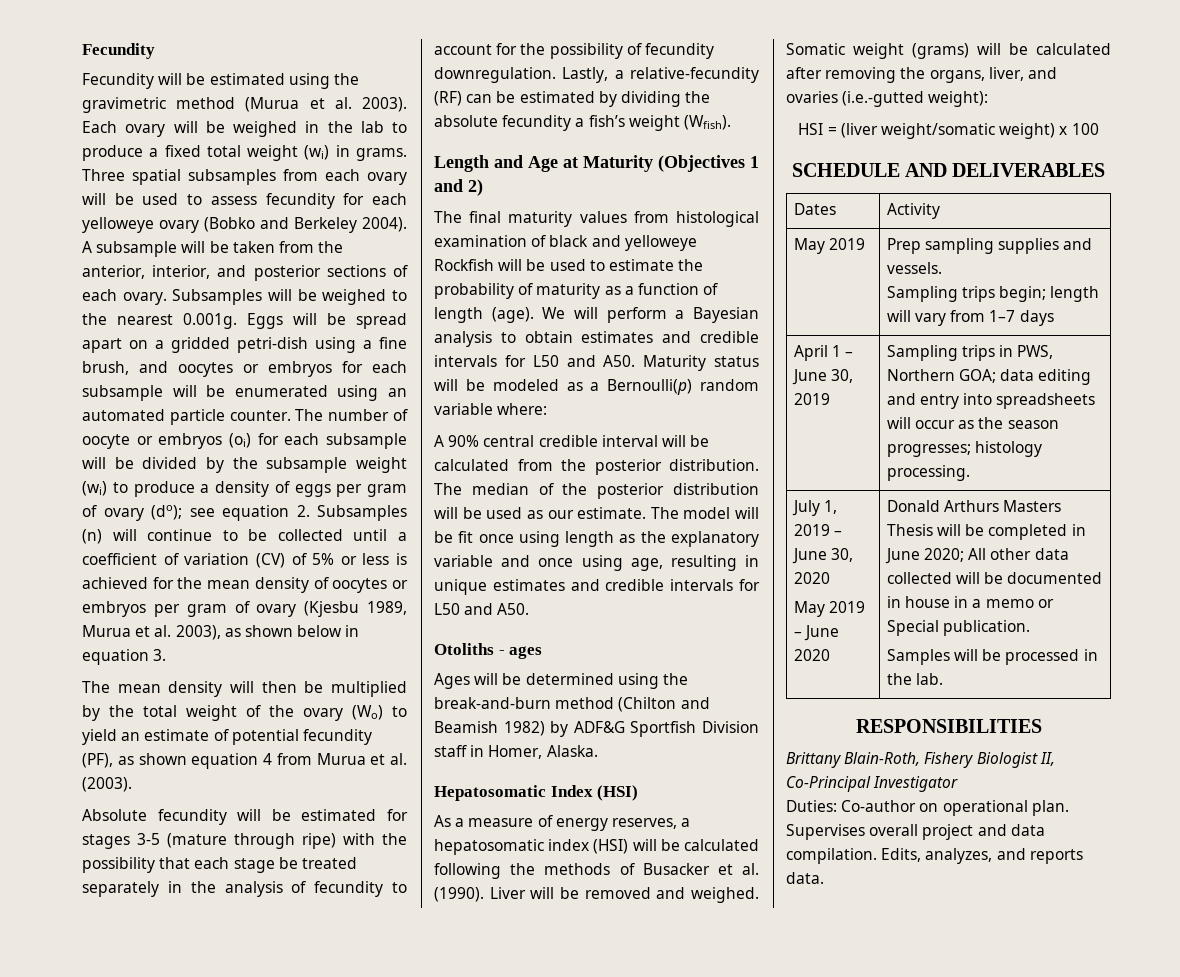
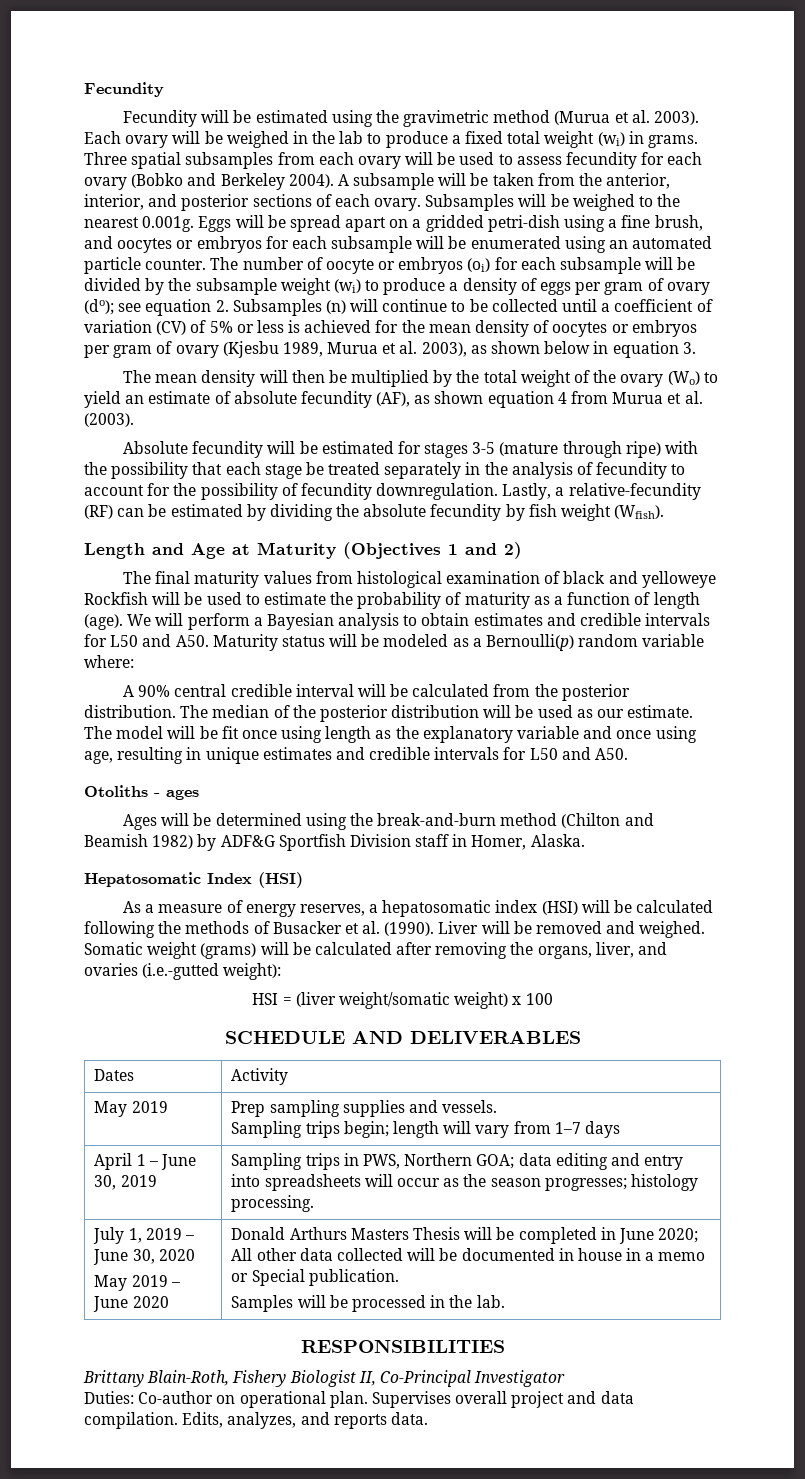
[82,217,154,233] yelloweye -> (703, 158) none
[231,729,372,745] [82,753,113,768] potential fecundity (PF), -> [233,391,411,408] absolute fecundity (AF),
[575,115,625,127] a fish’s -> [505,504,557,521] by fish

